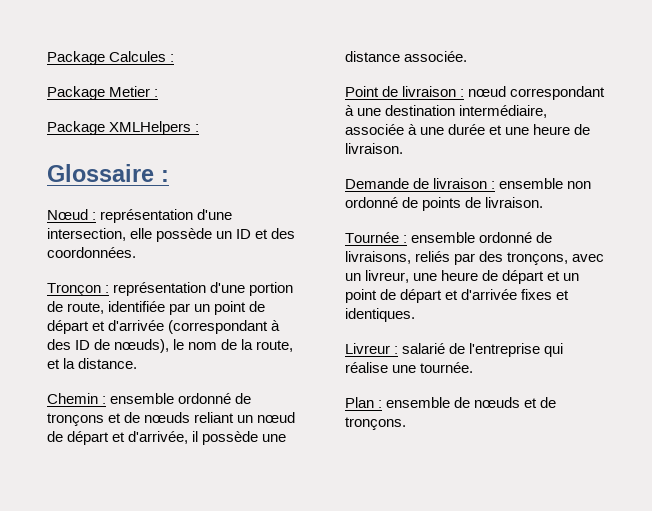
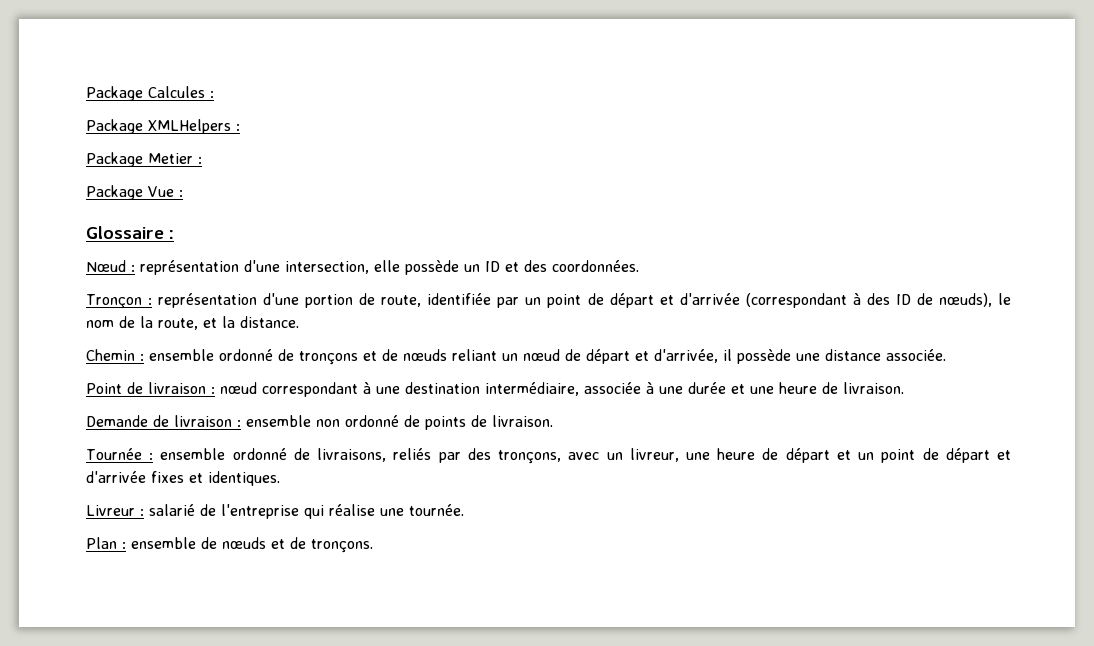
(175, 58) none -> [86,119,240,134] // Package XMLHelpers :
[109,121,192,135] XMLHelpers -> [148,186,174,197] Vue

